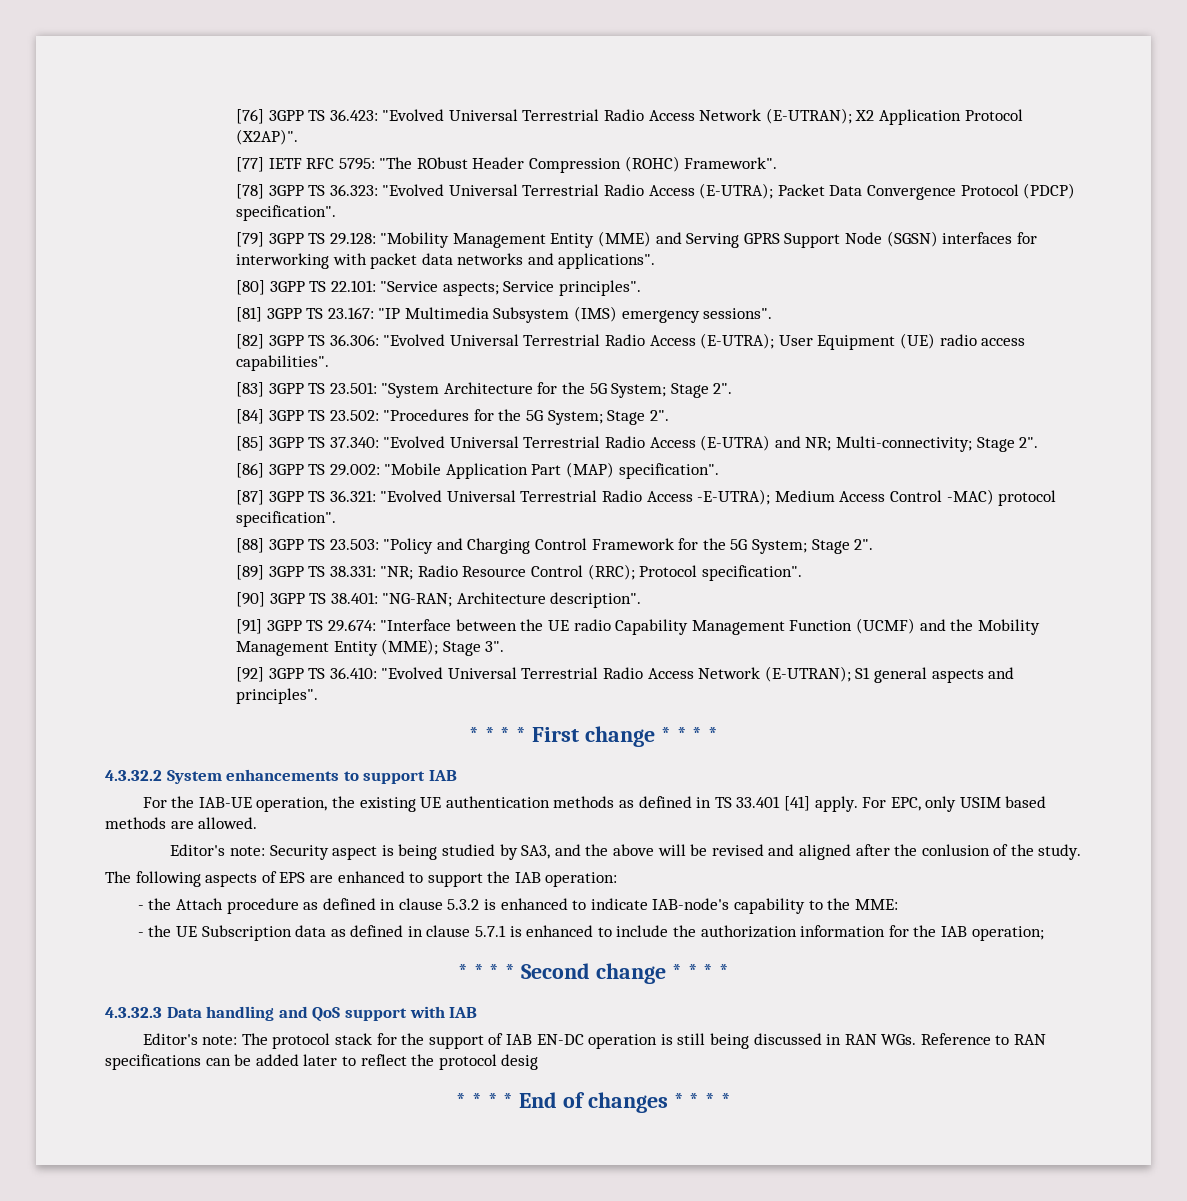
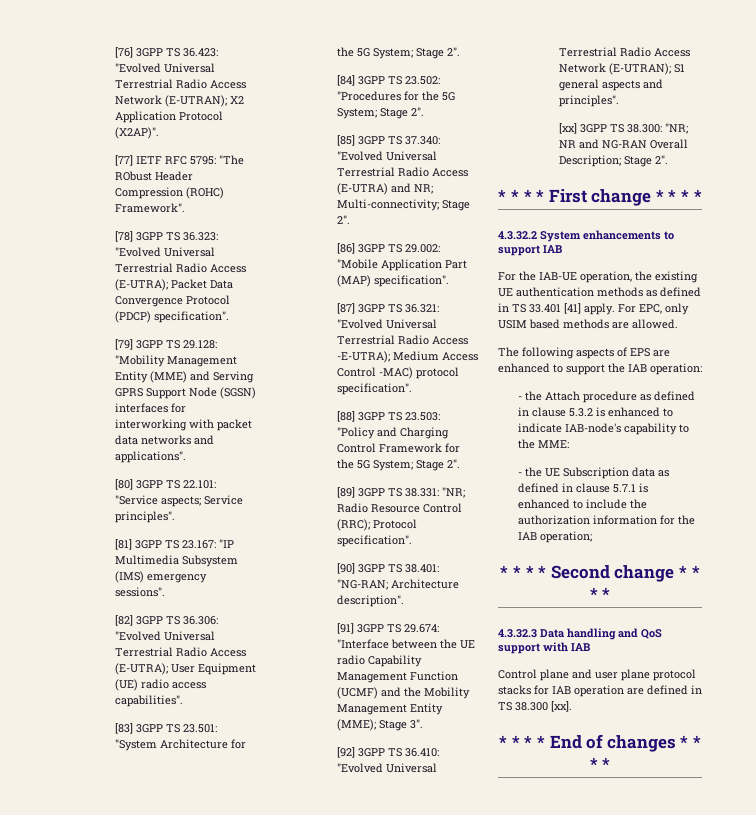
(318, 696) none -> [559,123,689,134] [559,139,689,149] [559,155,669,167] // [xx] 3GPP TS 38.300: "NR; NR and NG-RAN Overall Description; Stage 2".
[170,844,1082,860] // Editor's note: Security aspect is being studied by SA3, and the above will be revised and aligned after the conlusion of the study. -> (678, 324) none
[142,1033,1047,1049] [105,1054,539,1070] Editor's note: The protocol stack for the support of IAB EN-DC operation is still being discussed in RAN WGs. Reference to RAN specifications can be added later to reflect the protocol desig -> [498,669,696,681] [498,685,702,697] [498,701,572,712] Control plane and user plane protocol stacks for IAB operation are defined in TS 38.300 [xx].

